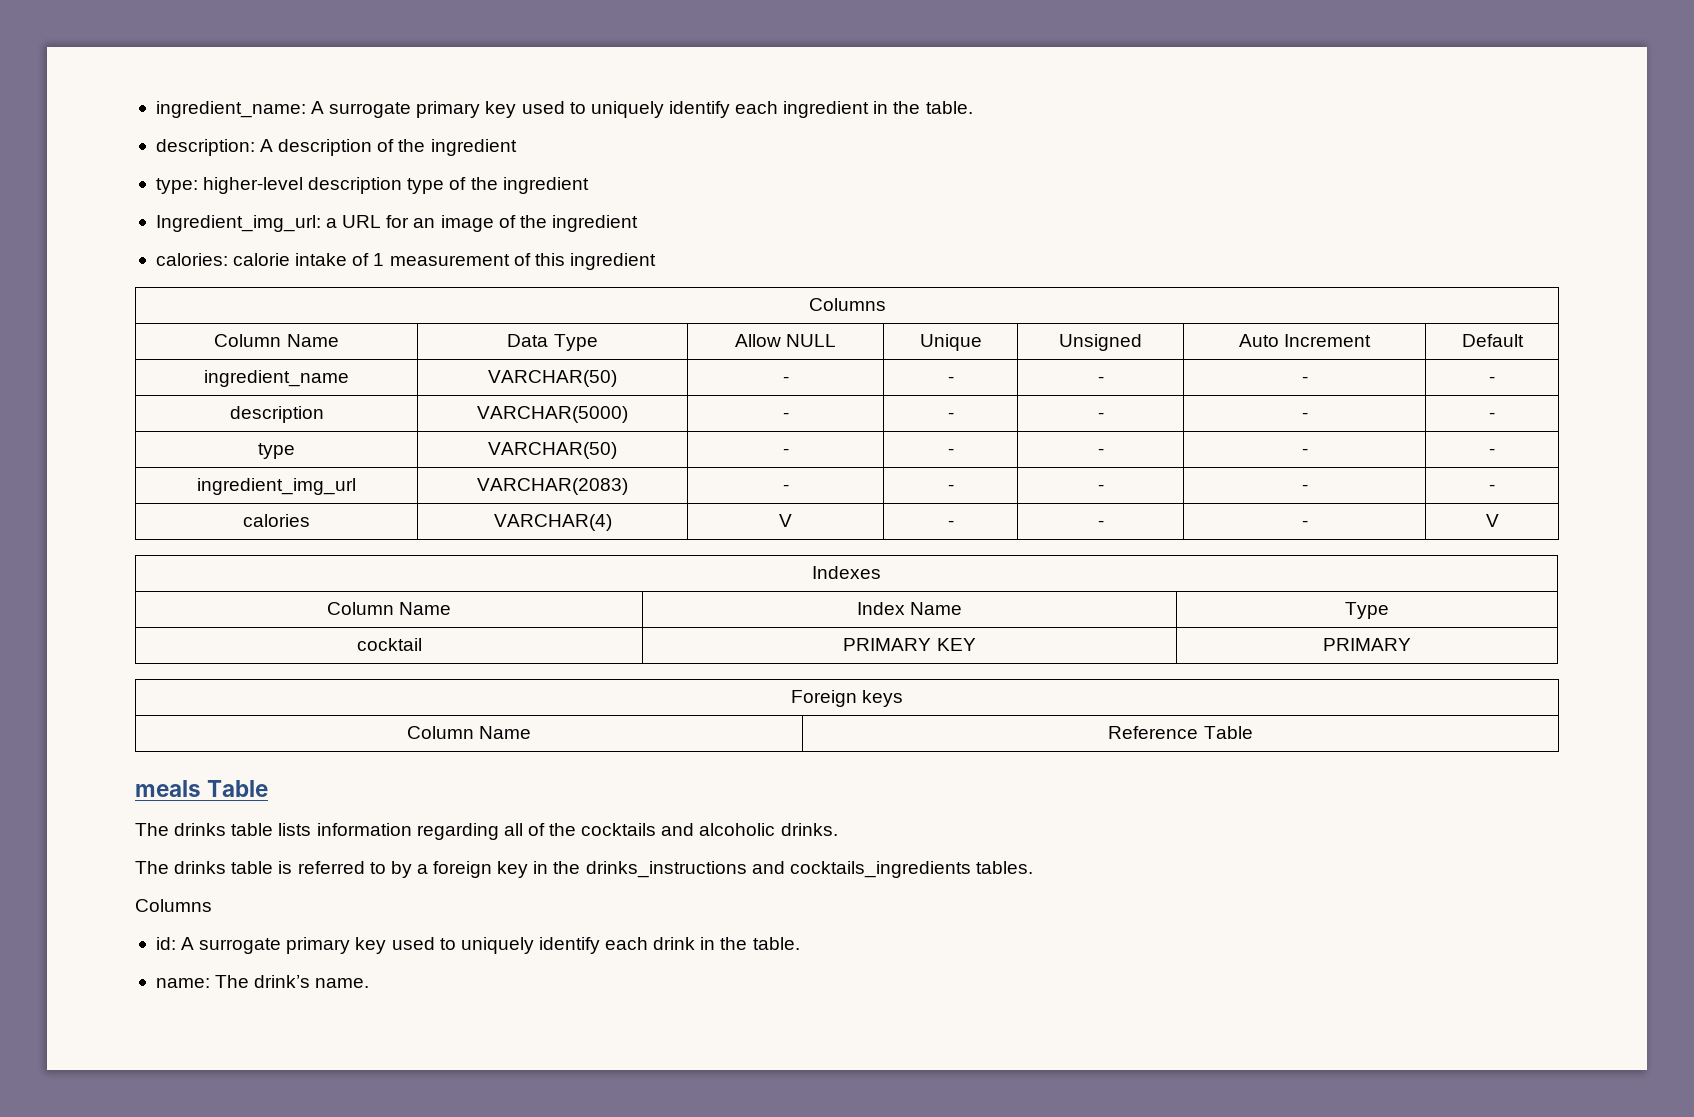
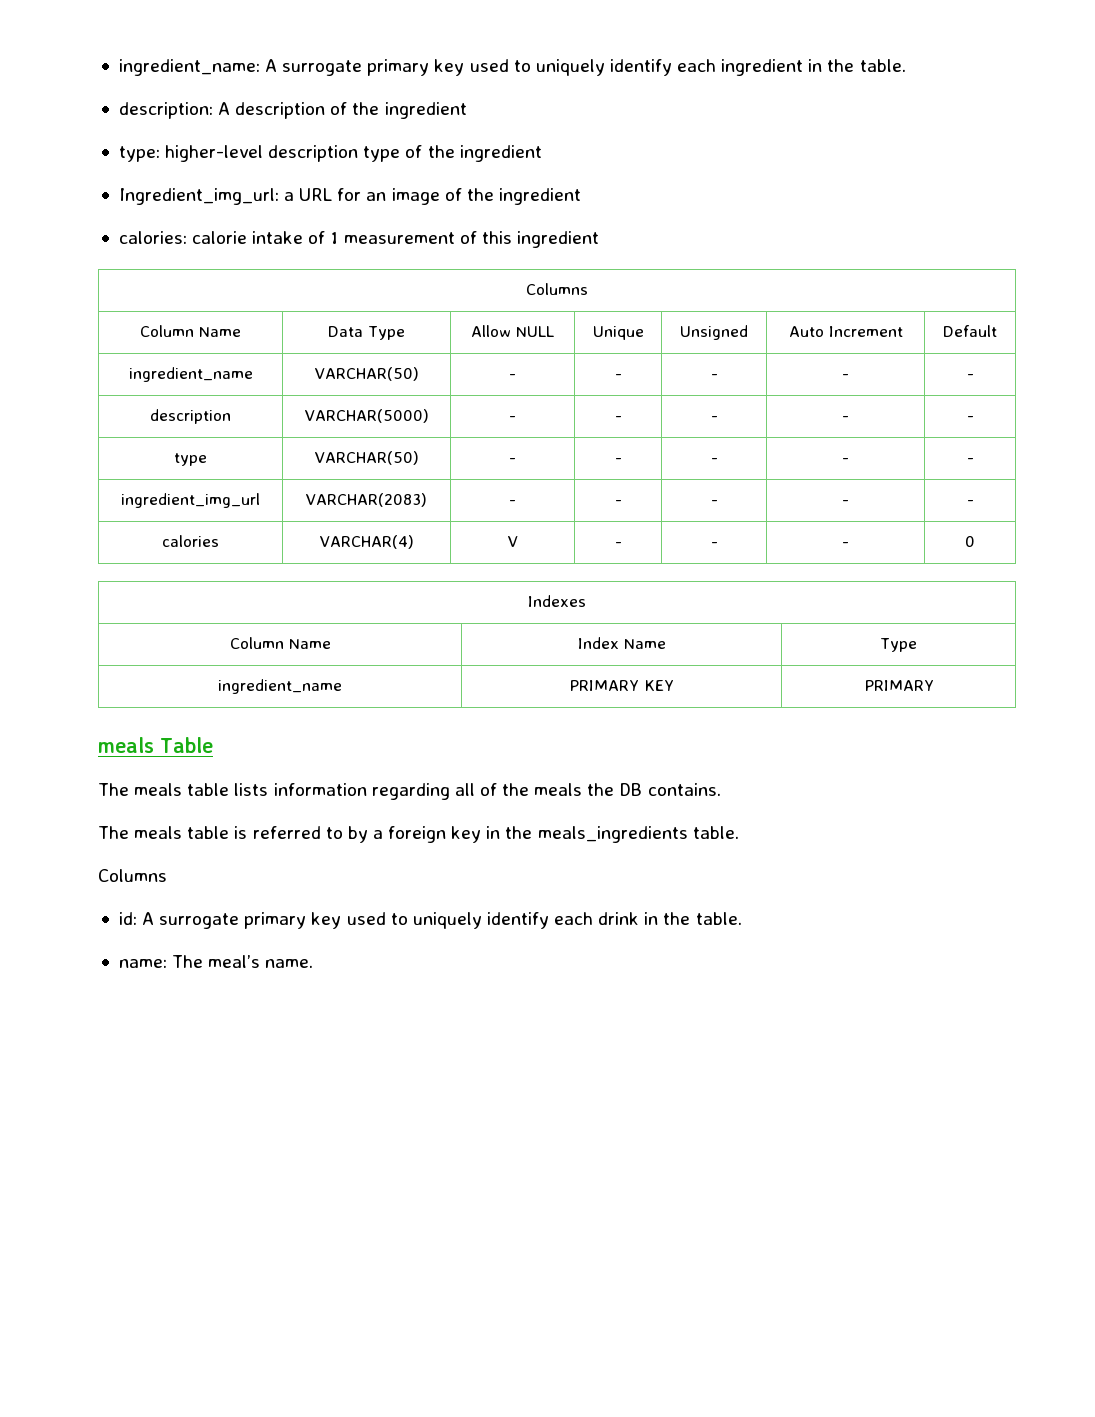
[1485,514,1499,527] V -> [965,536,975,547] 0
[356,638,422,651] cocktail -> [218,679,342,694] ingredient_name
[790,690,904,707] [406,726,532,739] [1108,726,1253,739] // Foreign keys // Column Name | Reference Table -> (934, 685) none
[174,823,227,836] drinks -> [134,783,183,796] meals
[581,823,838,836] [135,861,227,874] cocktails and alcoholic drinks. // The drinks -> [534,783,721,796] [98,826,183,839] meals the DB contains. // The meals
[585,861,1033,878] drinks_instructions and cocktails_ingredients tables. -> [537,826,739,843] meals_ingredients table.
[254,975,311,988] drink’s -> [208,955,261,968] meal’s

